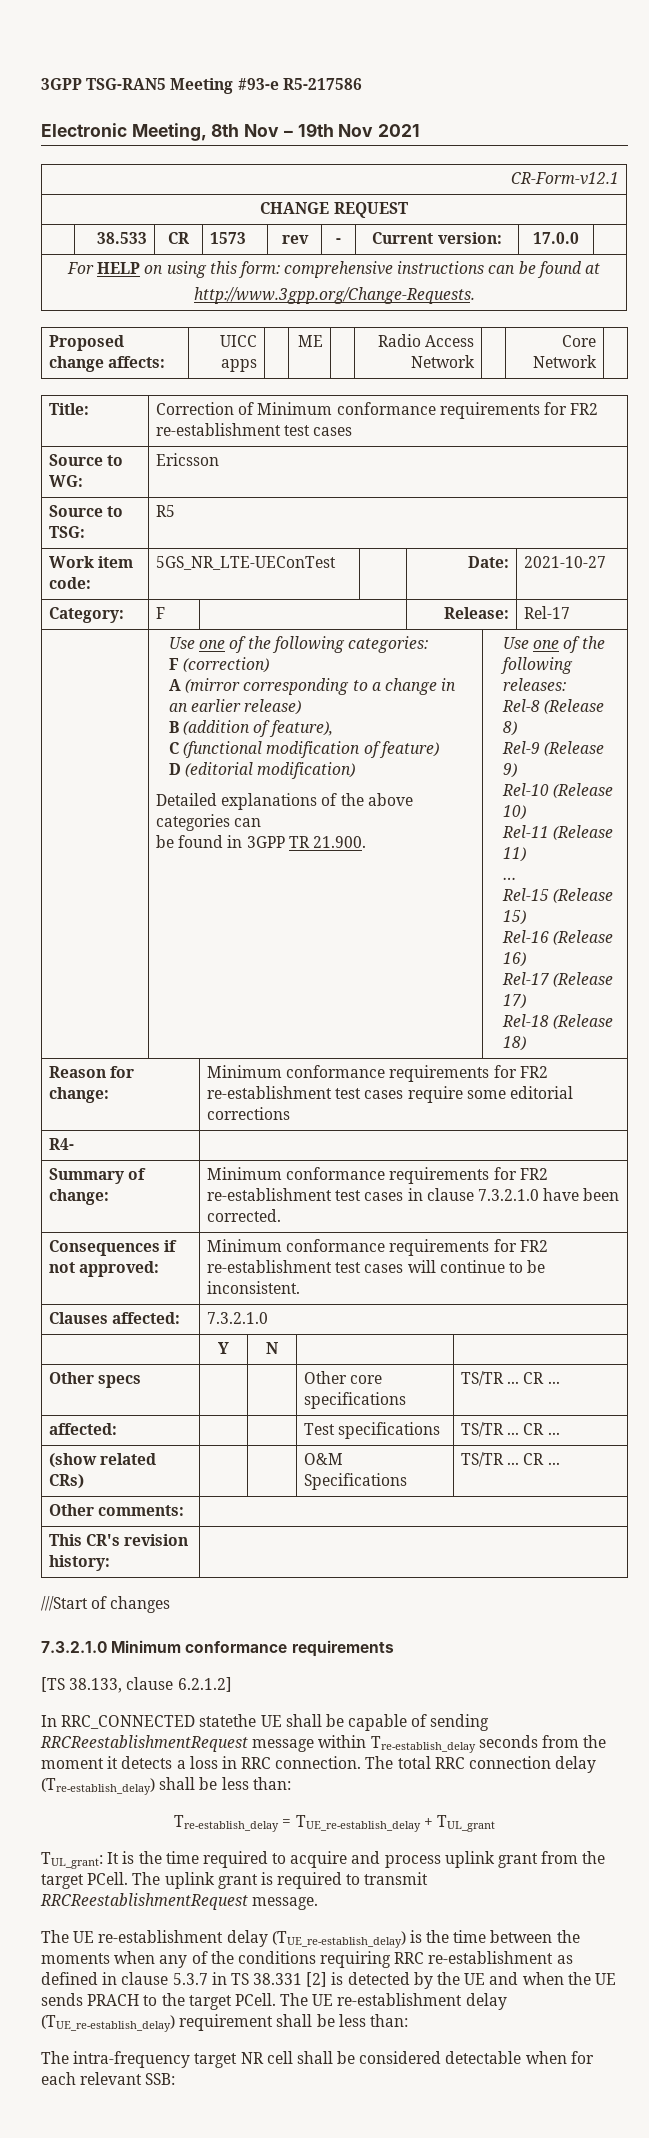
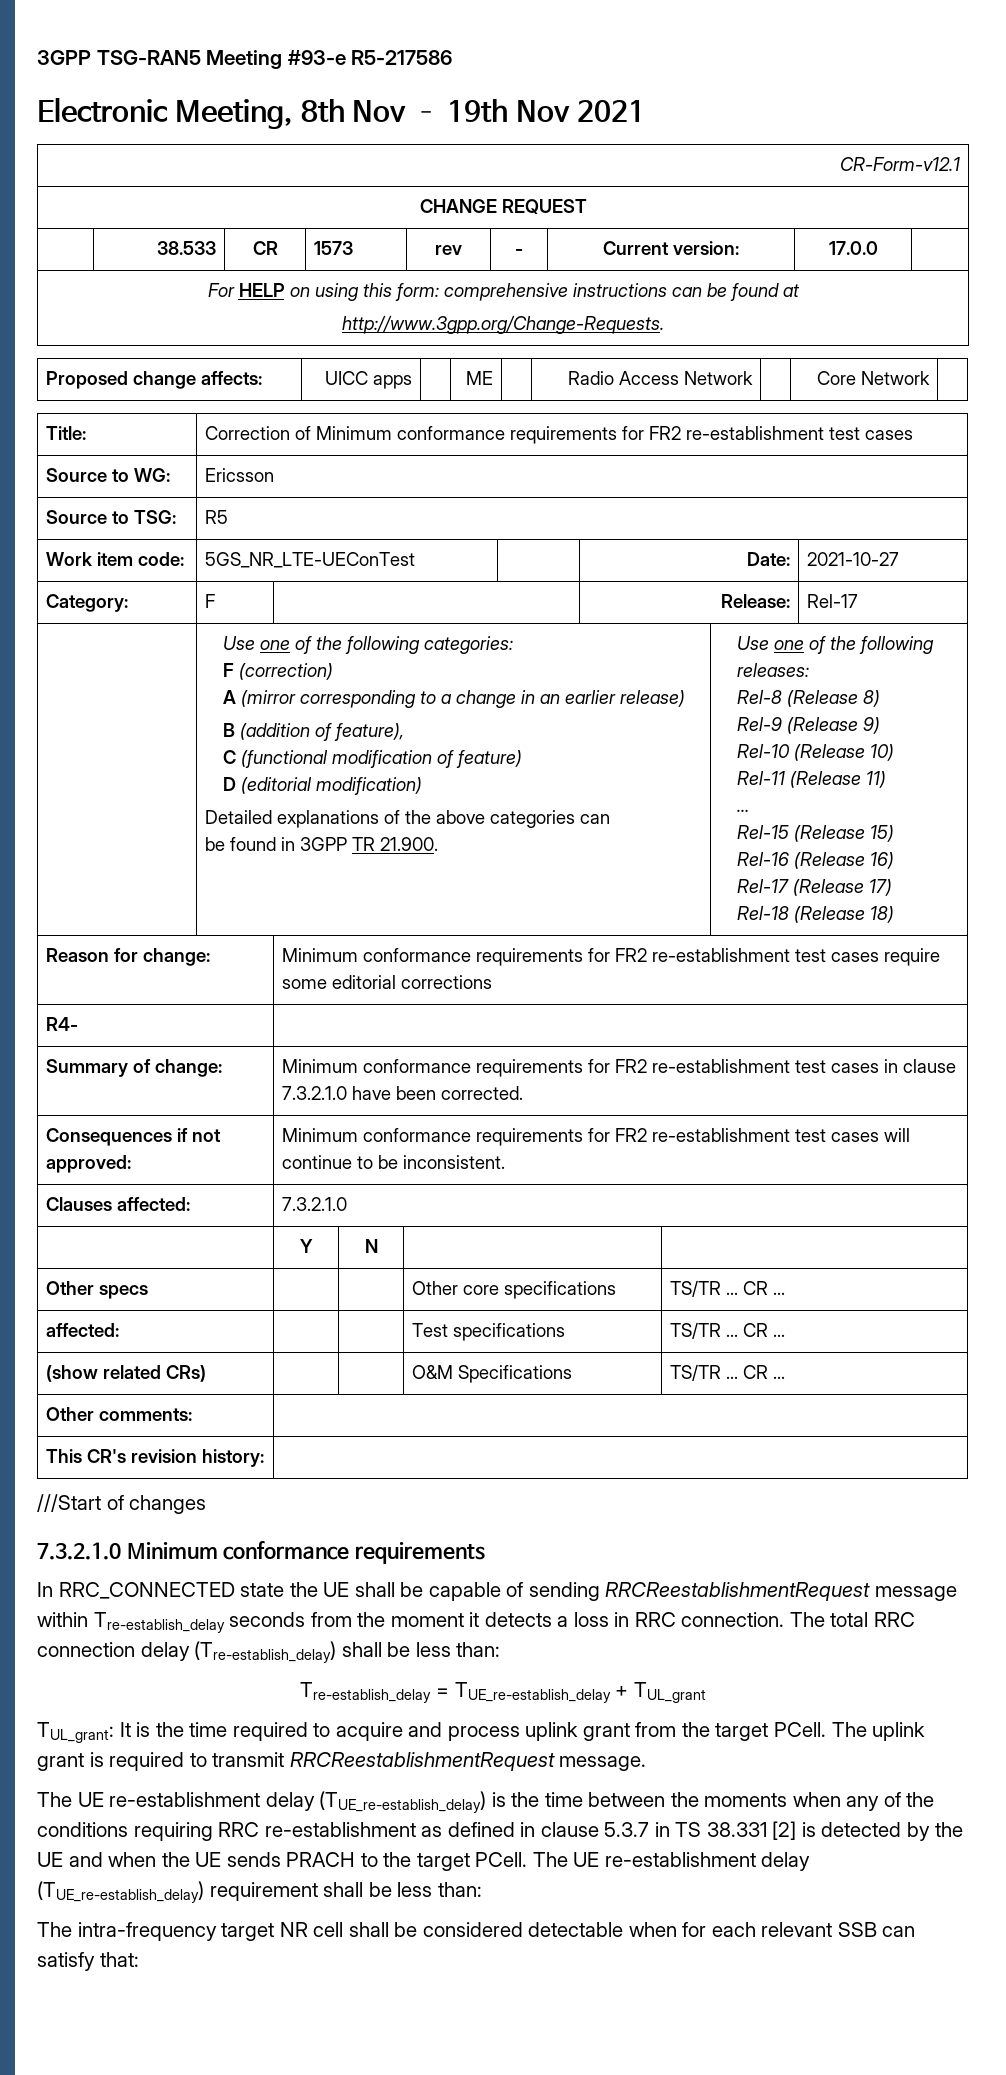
[41,1677,232,1693] // [TS 38.133, clause 6.2.1.2] -> (485, 1553) none
[199,1714,257,1727] statethe -> [240,1582,318,1597] state the
[145,2073,176,2085] SSB: -> [837,1922,916,1937] [37,1952,139,1971] SSB can satisfy that:

